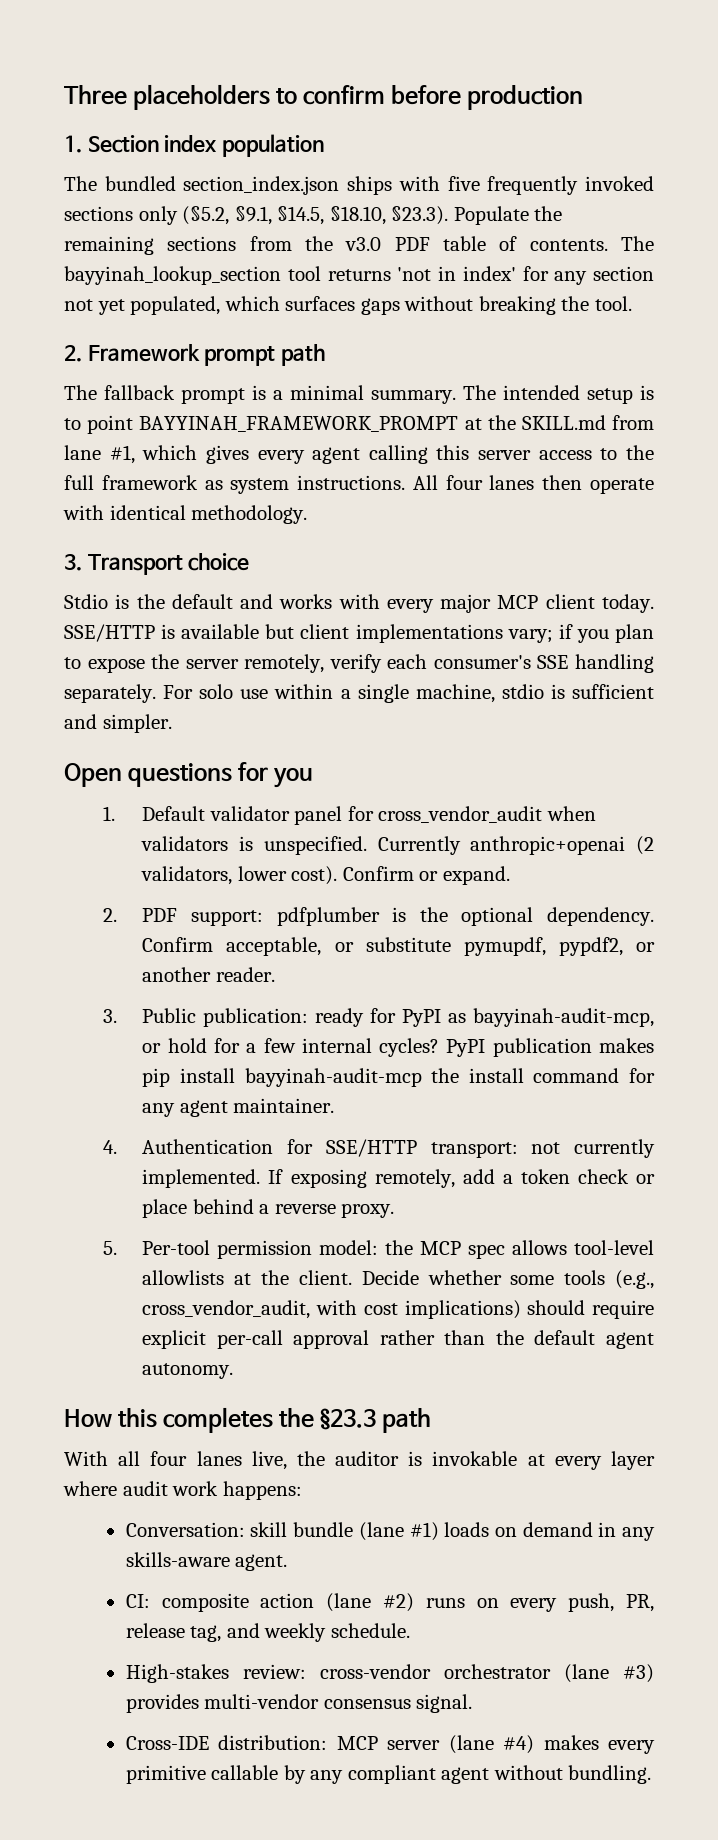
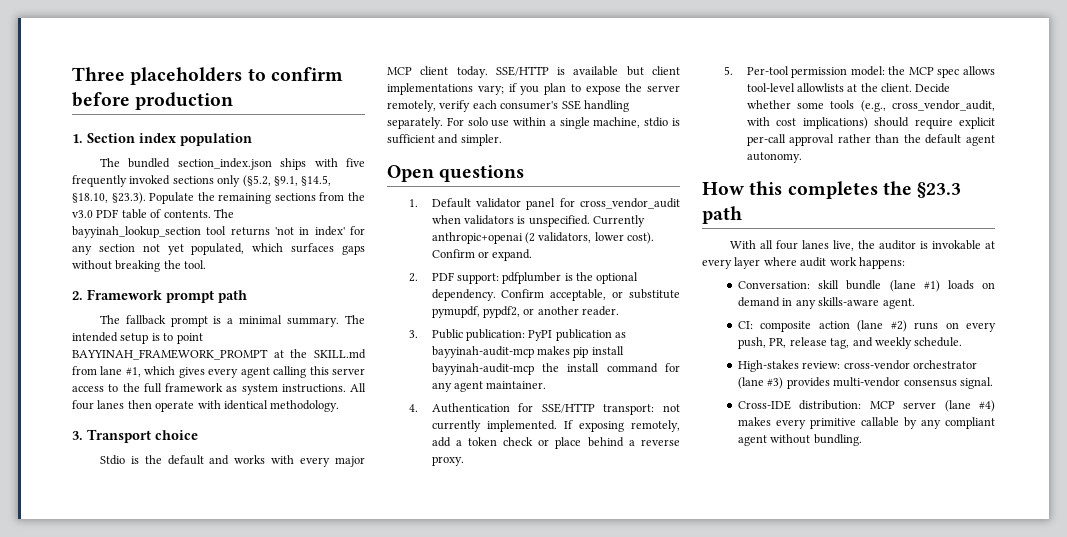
[238,762,314,788] for you -> (525, 173) none
[315,1008,654,1027] [142,1038,592,1057] ready for PyPI as bayyinah-audit-mcp, or hold for a few internal cycles? PyPI publication -> [528,329,627,341] [431,346,534,358] PyPI publication as bayyinah-audit-mcp

